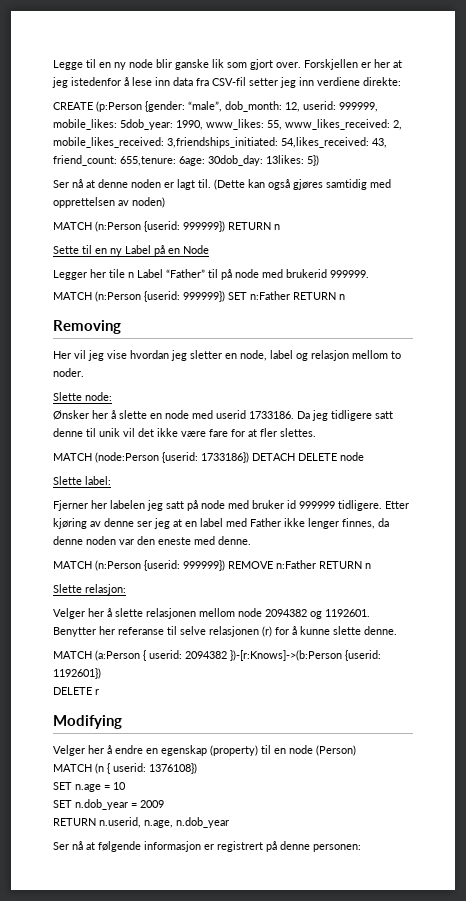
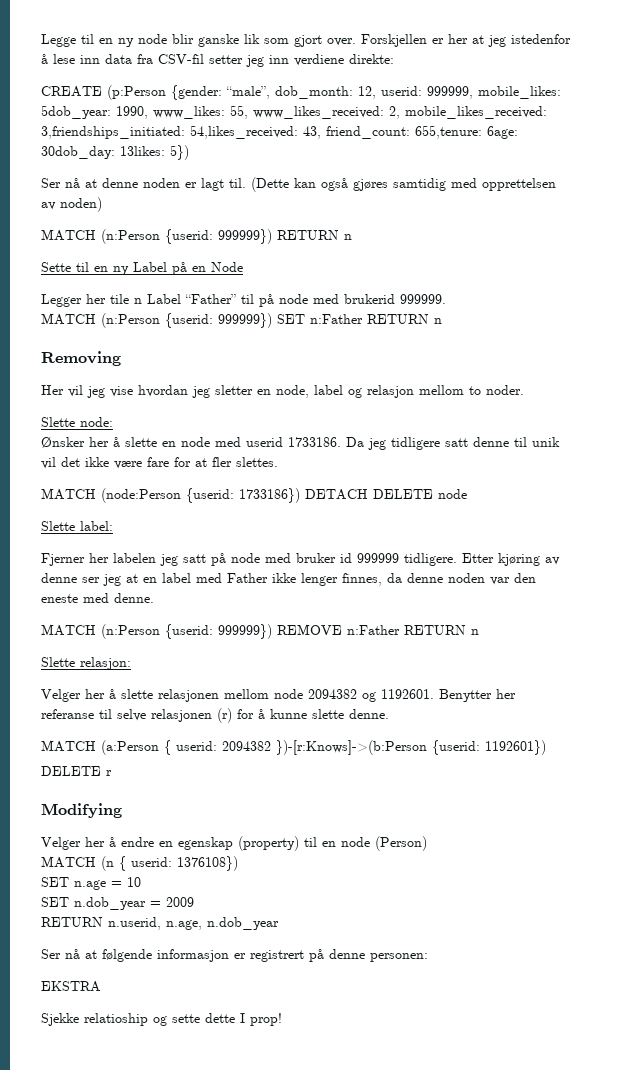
(361, 848) none -> [41,981,101,992] [41,1013,282,1026] // EKSTRA // Sjekke relatioship og sette dette I prop!

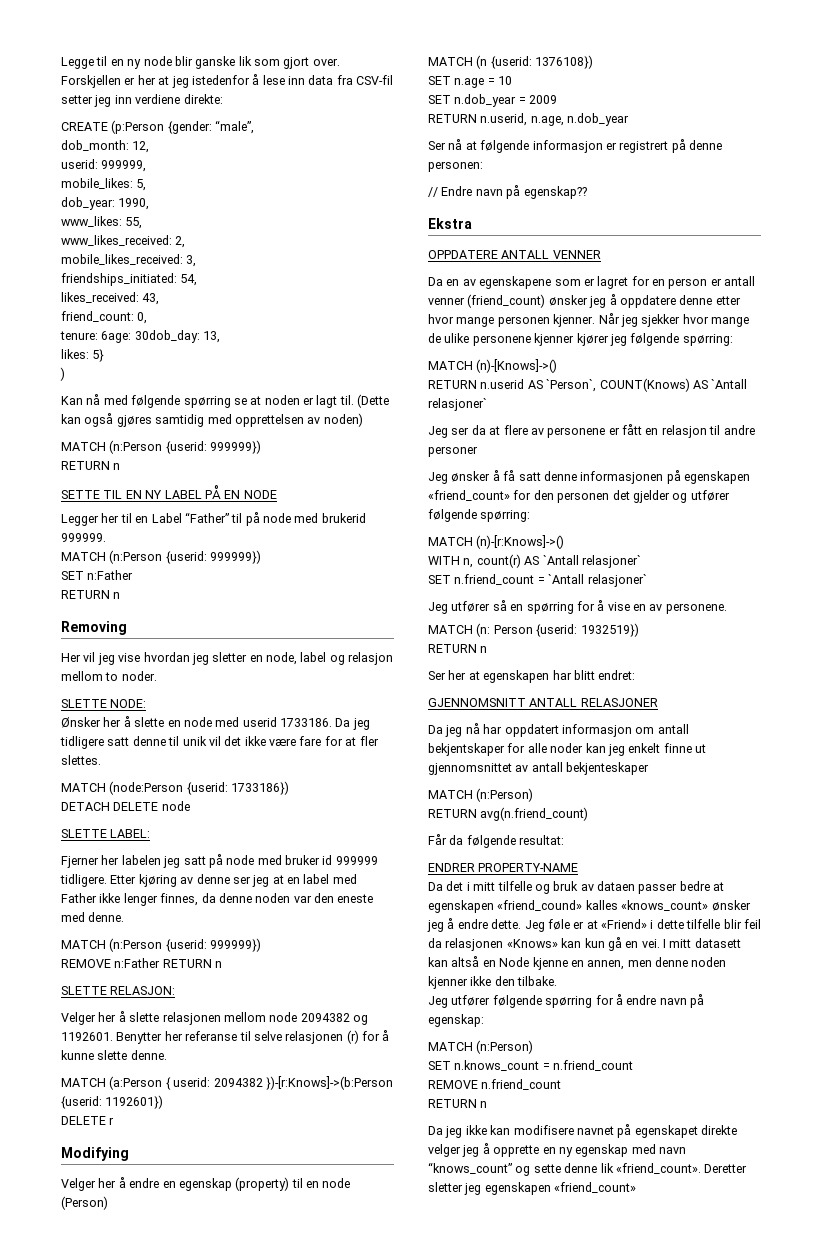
(270, 92) none -> (255, 127) //
(376, 92) none -> (150, 147) //
[478,86,561,99] [41,105,111,119] mobile_likes: 5dob_year: -> [61,178,147,191] [61,197,115,210] // mobile_likes: 5, // dob_year:
(148, 112) none -> (150, 204) //
(248, 112) none -> (143, 223) //
[405,106,547,119] [41,125,518,139] [41,145,189,160] [41,178,138,188] mobile_likes_received: 3,friendships_initiated: 54,likes_received: 43, friend_count: 655,tenure: 6age: 30dob_day: 13likes: 5}) // Ser nå at denne -> [61,254,197,267] [61,273,198,286] [61,292,160,305] [61,311,148,324] [60,330,221,343] [61,349,105,362] [60,367,65,381] [61,394,262,408] // mobile_likes_received: 3, // friendships_initiated: 54, // likes_received: 43, // friend_count: 0, // tenure: 6age: 30dob_day: 13, // likes: 5} // ) // Kan nå med følgende spørring se at
[277,230,352,240] [41,262,243,275] RETURN n // Sette til en ny Label på en Node -> [61,461,121,470] [61,485,277,499] // RETURN n // SETTE TIL EN NY LABEL PÅ EN NODE
[110,294,142,304] tile n -> [120,513,149,523] til en
(272, 320) none -> (262, 557) //
(363, 319) none -> (134, 575) //
[41,417,113,427] Slette node: -> [61,699,147,708] SLETTE NODE:
(300, 495) none -> (290, 788) //
[41,521,113,531] Slette label: -> [61,829,151,838] SLETTE LABEL:
(272, 631) none -> (262, 945) //
[41,657,131,670] Slette relasjon: -> [61,986,176,995] SLETTE RELASJON:
[119,856,172,871] { userid: -> [490,56,532,69] {userid:
[41,981,101,992] [41,1013,282,1026] EKSTRA // Sjekke relatioship og sette dette I prop! -> [428,185,587,199] [428,218,472,229] [428,250,601,259] [428,276,756,289] [428,294,741,308] [428,313,749,327] [428,333,733,346] [428,359,558,373] [428,378,748,392] [428,398,487,411] [428,424,755,438] [428,446,478,457] [428,470,750,484] [428,490,730,503] [428,509,531,522] [428,535,565,549] [428,554,641,568] [428,574,647,587] [428,600,727,614] [428,623,639,637] [428,644,488,653] [428,670,636,683] [428,698,658,707] [428,723,689,737] [428,743,706,756] [428,762,650,775] [428,788,534,802] [428,807,589,821] [428,834,565,848] [428,863,579,872] [428,881,725,894] [428,900,751,913] [427,918,761,932] [428,937,741,951] [428,956,727,970] [428,976,558,989] [428,994,704,1008] [428,1014,484,1027] [428,1040,534,1054] [428,1060,634,1071] [428,1079,562,1090] [428,1099,488,1108] [428,1124,737,1138] [428,1143,686,1157] [428,1162,748,1176] [428,1182,637,1195] // Endre navn på egenskap?? // Ekstra // OPPDATERE ANTALL VENNER // Da en av egenskapene som er lagret for en person er antall venner (friend_count) ønsker jeg å oppdatere denne etter hvor mange personen kjenner. Når jeg sjekker hvor mange de ulike personene kjenner kjører jeg følgende spørring: // MATCH (n)-[Knows]->() // RETURN n.userid AS `Person`, COUNT(Knows) AS `Antall relasjoner` // Jeg ser da at flere av personene er fått en relasjon til andre personer // Jeg ønsker å få satt denne informasjonen på egenskapen «friend_count» for den personen det gjelder og utfører følgende spørring: // MATCH (n)-[r:Knows]->() // WITH n, count(r) AS `Antall relasjoner` // SET n.friend_count = `Antall relasjoner` // Jeg utfører så en spørring for å vise en av personene. // MATCH (n: Person {userid: 1932519}) // RETURN n // Ser her at egenskapen har blitt endret: // GJENNOMSNITT ANTALL RELASJONER // Da jeg nå har oppdatert informasjon om antall bekjentskaper for alle noder kan jeg enkelt finne ut gjennomsnittet av antall bekjenteskaper // MATCH (n:Person) // RETURN avg(n.friend_count) // Får da følgende resultat: // ENDRER PROPERTY-NAME // Da det i mitt tilfelle og bruk av dataen passer bedre at egenskapen «friend_cound» kalles «knows_count» ønsker jeg å endre dette. Jeg føle er at «Friend» i dette tilfelle blir feil da relasjonen «Knows» kan kun gå en vei. I mitt datasett kan altså en Node kjenne en annen, men denne noden kjenner ikke den tilbake. // Jeg utfører følgende spørring for å endre navn på egenskap: // MATCH (n:Person) // SET n.knows_count = n.friend_count // REMOVE n.friend_count // RETURN n // Da jeg ikke kan modifisere navnet på egenskapet direkte velger jeg å opprette en ny egenskap med navn “knows_count” og sette denne lik «friend_count». Deretter sletter jeg egenskapen «friend_count»

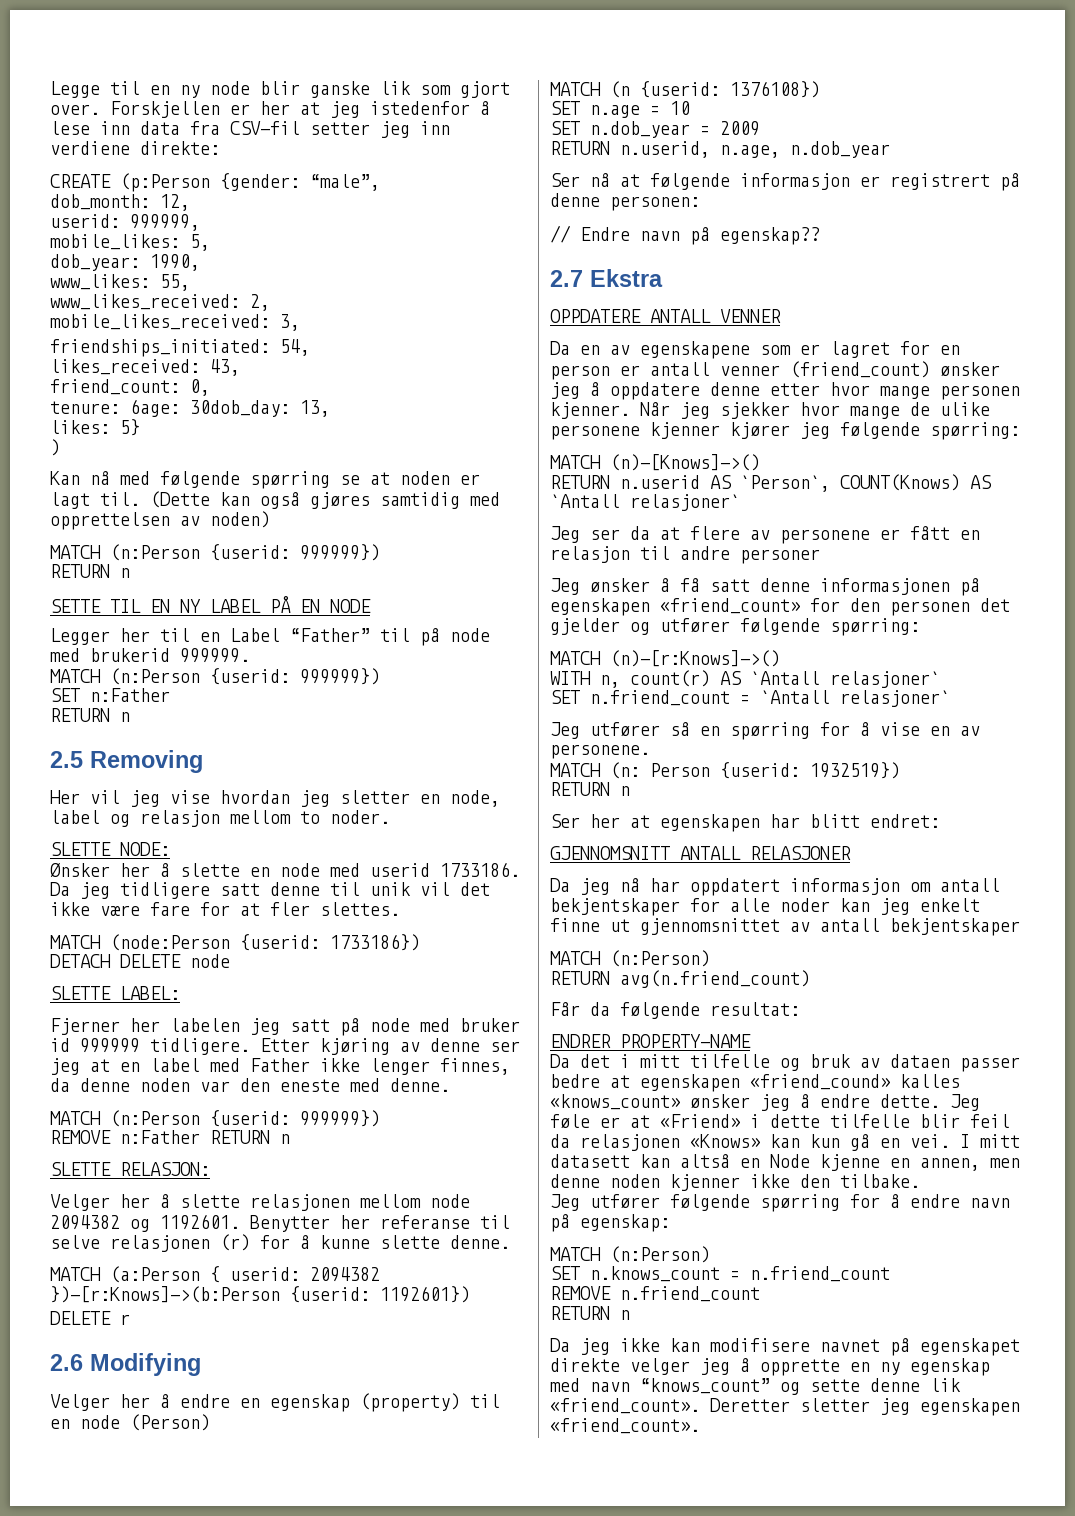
(121, 595) none -> [50,751,83,768] 2.5
(115, 1121) none -> [50,1354,83,1371] 2.6
(587, 192) none -> [550,270,583,287] 2.7
[566,762,650,775] bekjenteskaper -> [890,918,1020,936] bekjentskaper
[554,1182,637,1193] «friend_count» -> [550,1418,700,1434] «friend_count».

